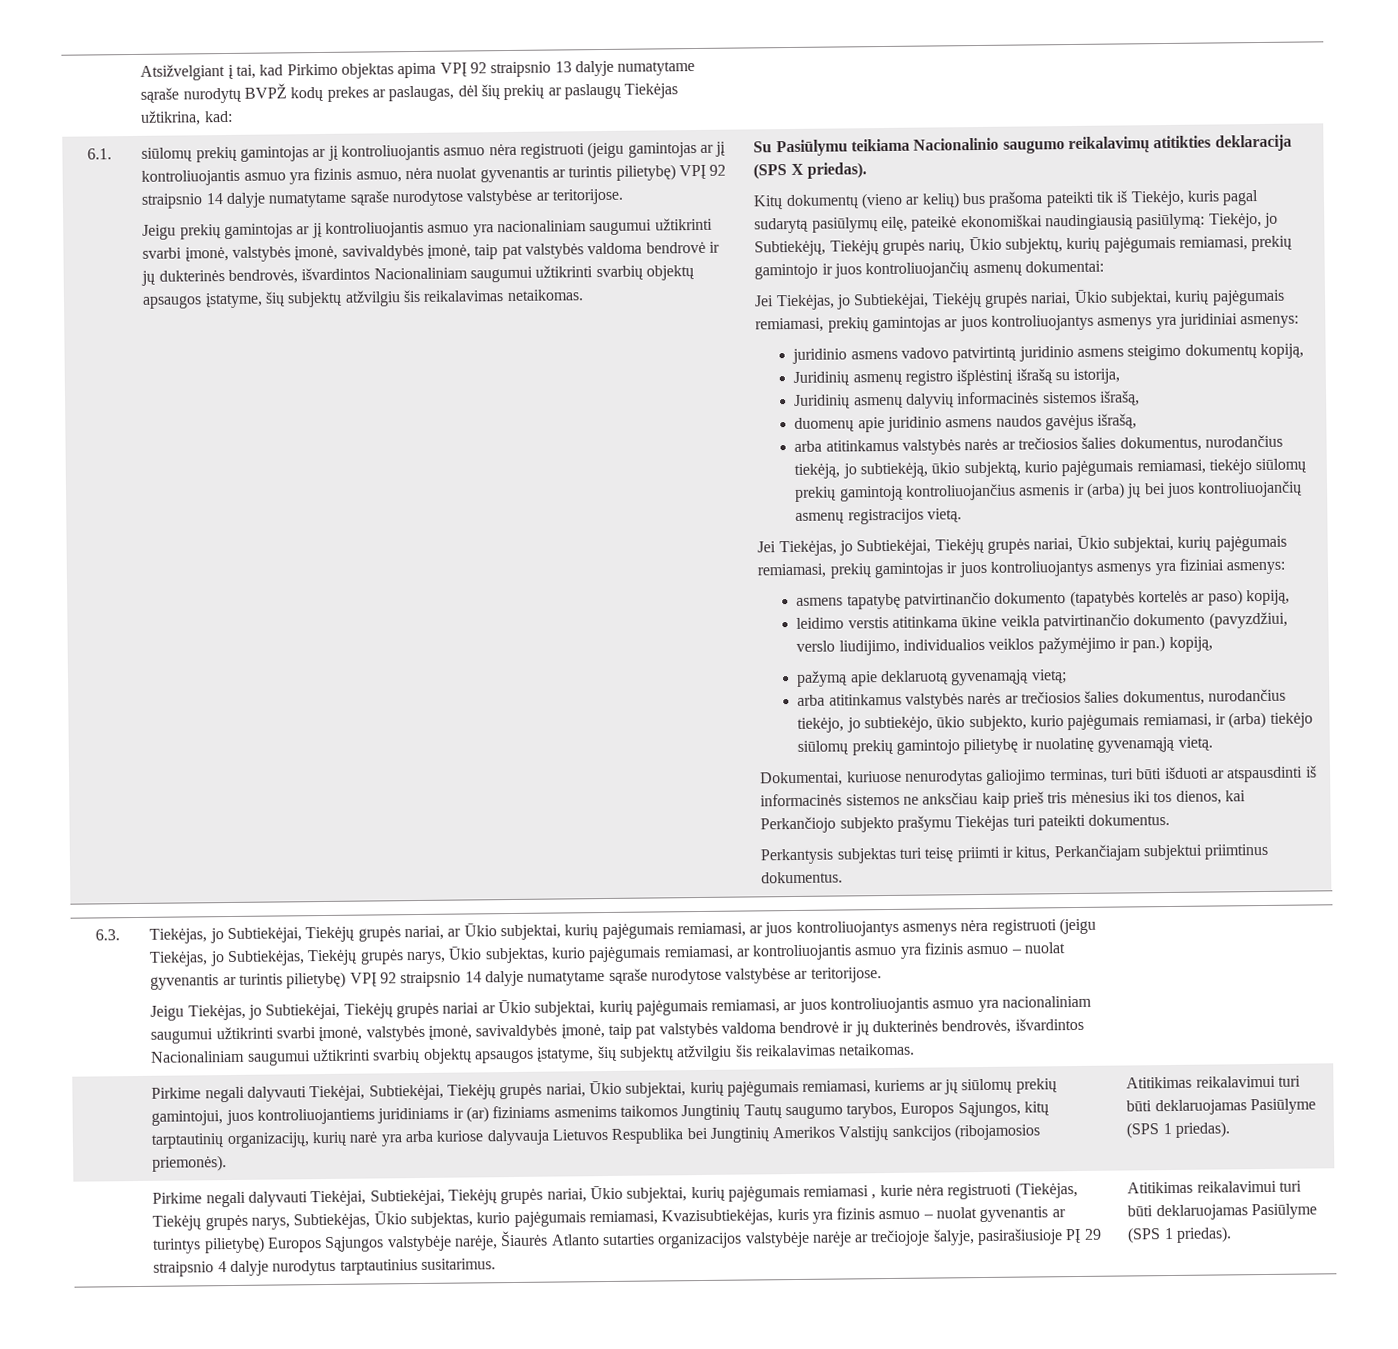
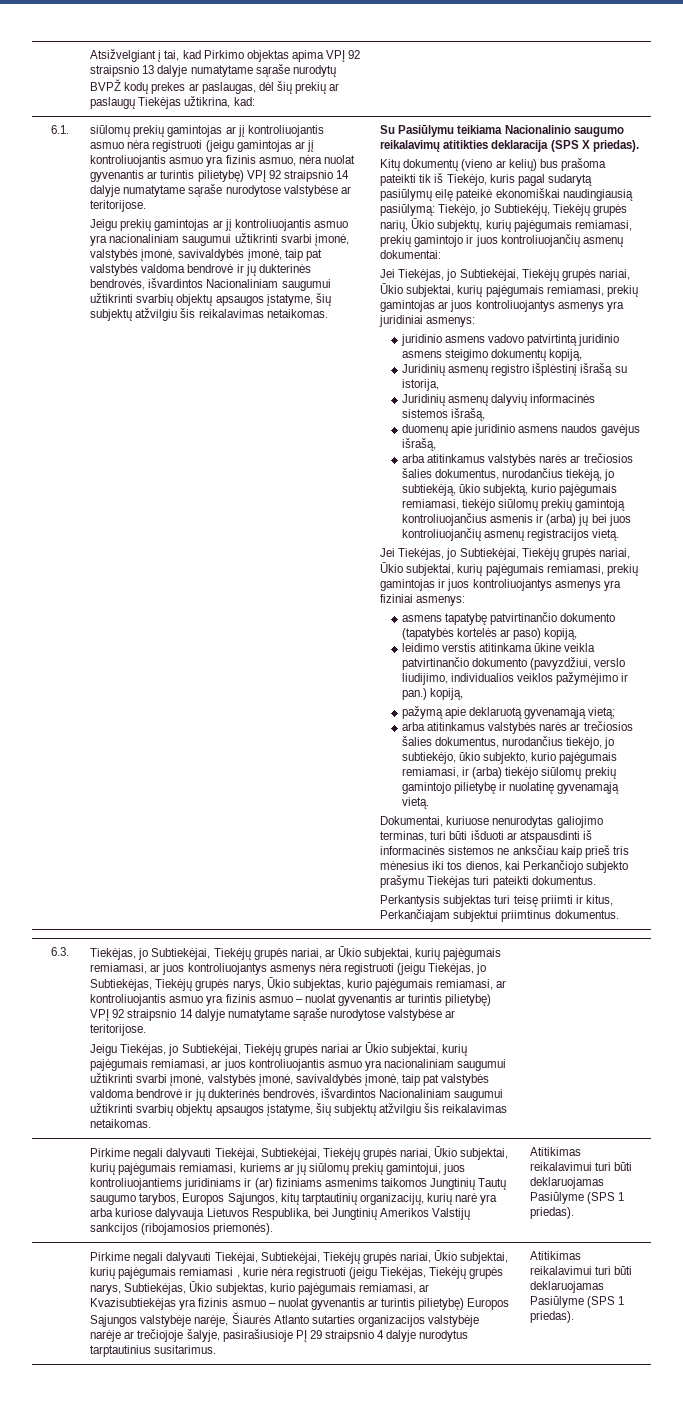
[880,216,908,232] eilę, -> [435,189,454,201] eilę
[611,1128,684,1144] Respublika -> [251,1208,311,1220] Respublika,
[1014,1181,1078,1199] (Tiekėjas, -> [349,1267,427,1279] (jeigu Tiekėjas,
[661,1206,1066,1226] [152,1238,202,1254] Kvazisubtiekėjas, kuris yra fizinis asmuo – nuolat gyvenantis ar turintys -> [419,1284,430,1292] [90,1298,416,1310] ar Kvazisubtiekėjas yra fizinis asmuo – nuolat gyvenantis ar turintis

